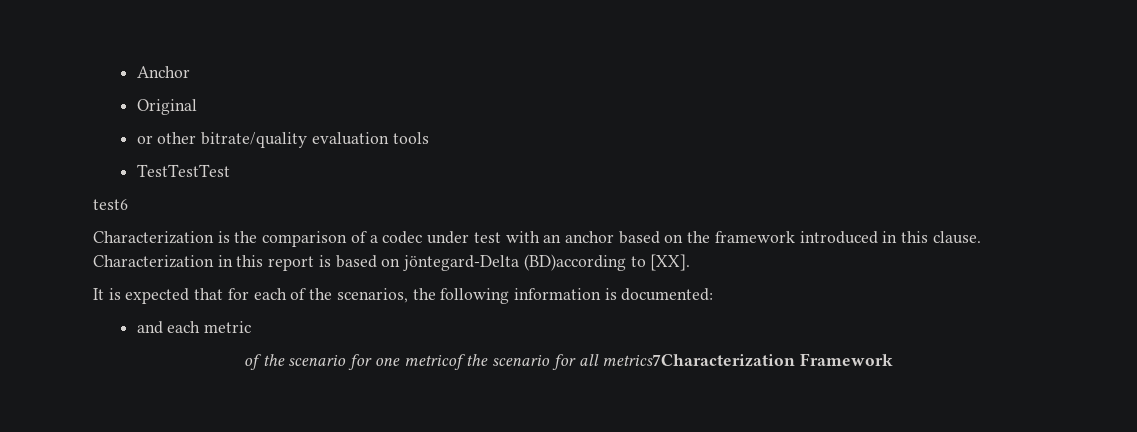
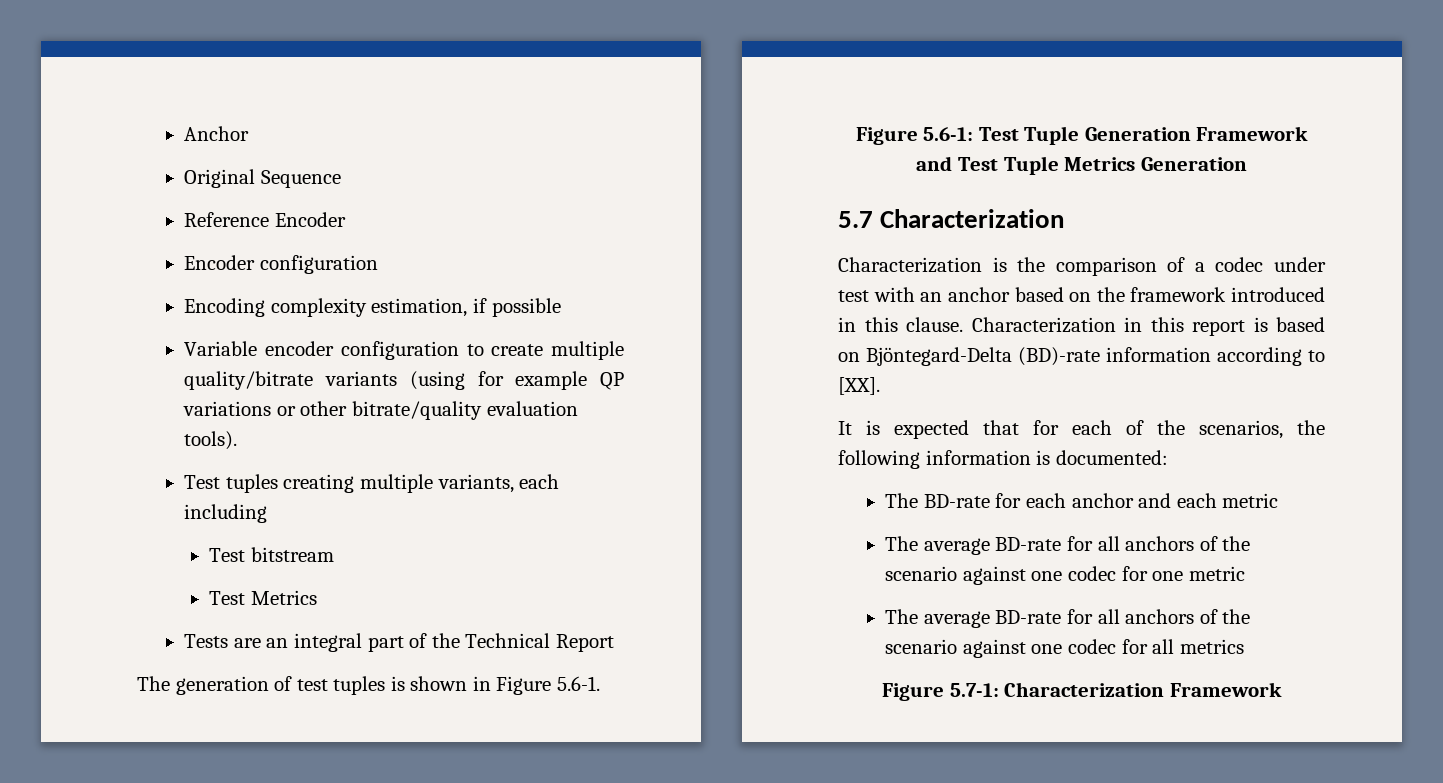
[136,132,429,148] [136,164,230,177] [93,199,128,210] // or other bitrate/quality evaluation tools // TestTestTest // test6 -> [260,170,341,188] [184,212,346,227] [184,255,378,274] [184,298,561,317] [184,341,624,360] [184,371,624,390] [183,401,578,420] [184,431,238,450] [184,474,560,493] [184,504,268,523] [209,547,334,562] [209,590,317,605] [184,633,614,652] [137,676,600,695] [855,126,1309,145] [916,156,1247,175] [838,209,1065,228] Sequence // Reference Encoder // Encoder configuration // Encoding complexity estimation, if possible // Variable encoder configuration to create multiple quality/bitrate variants (using for example QP variations or other bitrate/quality evaluation tools). // Test tuples creating multiple variants, each including // Test bitstream // Test Metrics // Tests are an integral part of the Technical Report // The generation of test tuples is shown in Figure 5.6-1. // Figure 5.6-1: Test Tuple Generation Framework and Test Tuple Metrics Generation // 5.7 Characterization
[403,254,626,271] jöntegard-Delta (BD)according -> [866,347,1302,366] Bjöntegard-Delta (BD)-rate information according
[136,321,252,334] [244,354,796,370] and each metric // of the scenario for one metricof the scenario for all metrics7Characterization -> [885,493,1279,508] [885,536,1251,555] [885,566,1245,585] [885,609,1251,628] [885,639,1244,658] [882,682,1165,701] The BD-rate for each anchor and each metric // The average BD-rate for all anchors of the scenario against one codec for one metric // The average BD-rate for all anchors of the scenario against one codec for all metrics // Figure 5.7-1: Characterization

